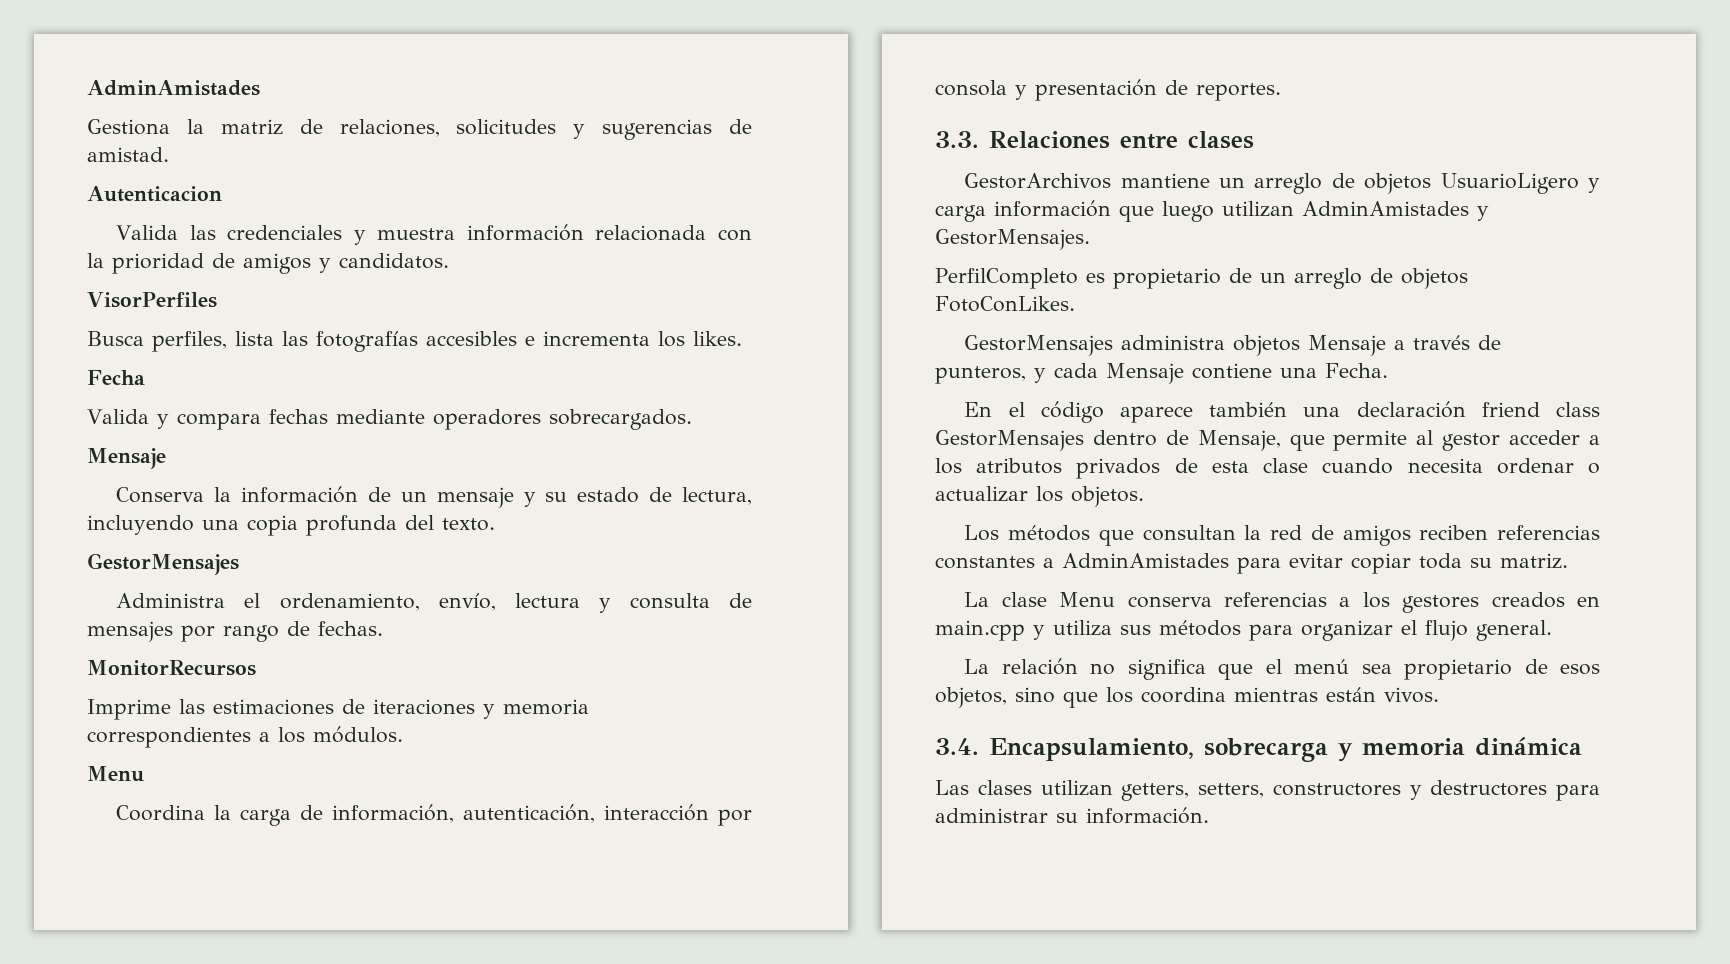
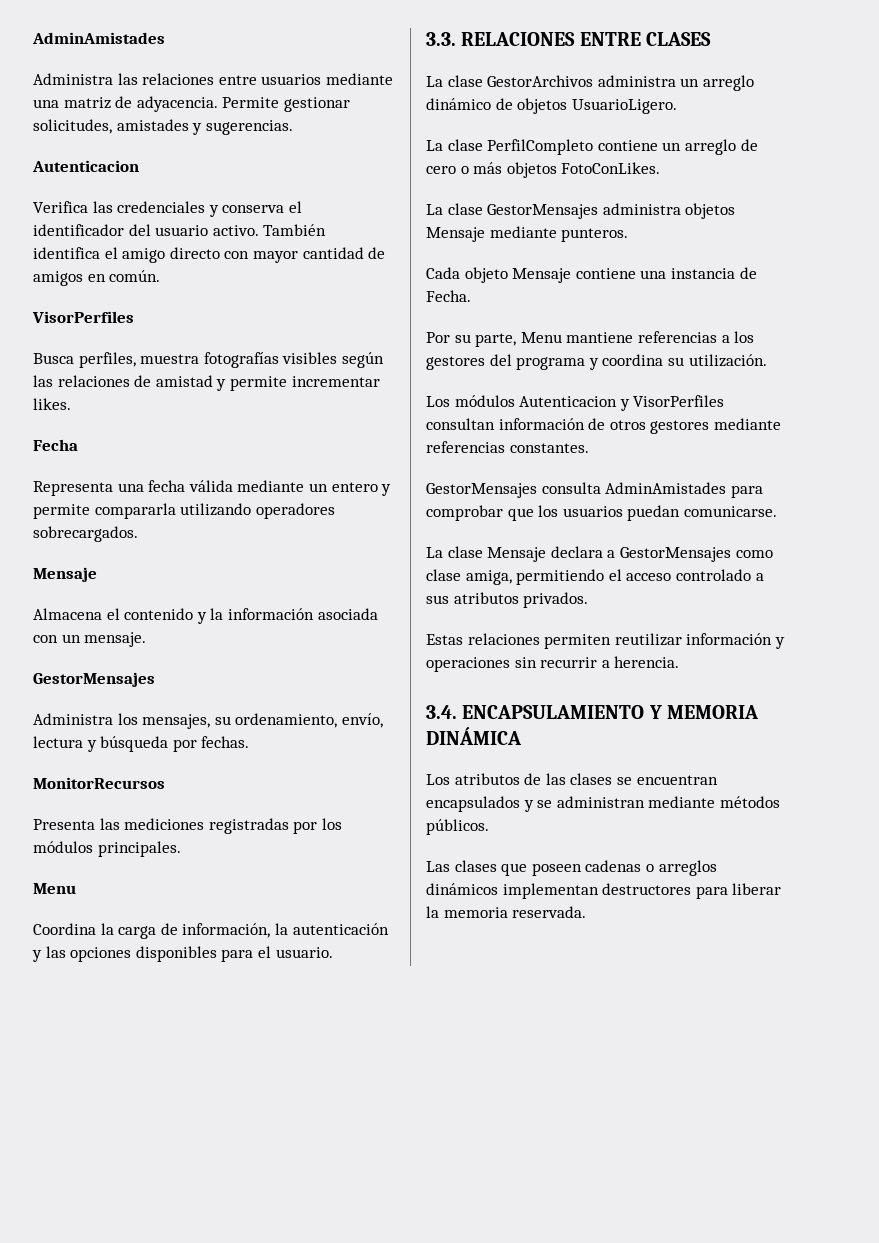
[87,119,752,140] [87,147,169,162] Gestiona la matriz de relaciones, solicitudes y sugerencias de amistad. -> [33,73,393,85] [33,96,350,112] [33,119,293,135] Administra las relaciones entre usuarios mediante una matriz de adyacencia. Permite gestionar solicitudes, amistades y sugerencias.
[116,225,179,240] Valida -> [33,201,88,213] Verifica
[377,224,752,241] [87,253,449,274] [87,292,217,308] [87,331,742,352] [87,370,145,385] [87,409,692,430] [87,448,166,469] [116,486,752,508] [87,515,495,536] muestra información relacionada con la prioridad de amigos y candidatos. // VisorPerfiles // Busca perfiles, lista las fotografías accesibles e incrementa los likes. // Fecha // Valida y compara fechas mediante operadores sobrecargados. // Mensaje // Conserva la información de un mensaje y su estado de lectura, incluyendo una copia profunda del texto. -> [222,201,302,213] [33,224,327,236] [33,247,386,263] [33,270,161,286] [32,311,134,323] [33,352,384,368] [33,375,380,391] [33,398,71,410] [33,439,78,451] [33,480,392,496] [33,503,335,519] [33,526,138,542] [33,567,97,582] [33,608,378,624] [33,632,147,647] conserva el identificador del usuario activo. También identifica el amigo directo con mayor cantidad de amigos en común. // VisorPerfiles // Busca perfiles, muestra fotografías visibles según las relaciones de amistad y permite incrementar likes. // Fecha // Representa una fecha válida mediante un entero y permite compararla utilizando operadores sobrecargados. // Mensaje // Almacena el contenido y la información asociada con un mensaje.
[244,593,261,608] el -> [117,713,231,729] los mensajes, su
[629,593,752,609] [87,621,383,642] [87,660,256,676] [87,699,589,720] [87,726,403,748] consulta de mensajes por rango de fechas. // MonitorRecursos // Imprime las estimaciones de iteraciones y memoria correspondientes a los módulos. -> [100,736,250,752] [33,777,165,789] [33,818,342,834] [33,841,181,857] búsqueda por fechas. // MonitorRecursos // Presenta las mediciones registradas por los módulos principales.
[463,804,752,826] [935,79,1281,101] [935,131,1254,149] [964,173,1600,194] [935,200,1489,222] [935,229,1090,250] [935,268,1393,289] autenticación, interacción por consola y presentación de reportes. // 3.3. Relaciones entre clases // GestorArchivos mantiene un arreglo de objetos UsuarioLigero y carga información que luego utilizan AdminAmistades y GestorMensajes. // PerfilCompleto es propietario de un arreglo de -> [274,923,389,935] [32,946,333,962] [426,32,712,46] [426,75,754,91] [426,98,677,114] [426,139,758,155] [426,162,503,174] la autenticación y las opciones disponibles para el usuario. // 3.3. RELACIONES ENTRE CLASES // La clase GestorArchivos administra un arreglo dinámico de objetos UsuarioLigero. // La clase PerfilCompleto contiene un arreglo de cero o más
(1075, 304) none -> [426,203,483,215] La clase
[1394,335,1502,350] [935,363,1098,384] a través de punteros, y cada -> [489,226,629,242] [426,267,508,283] mediante punteros. // Cada objeto
(1317, 372) none -> [670,267,757,279] instancia de
[964,401,1600,423] [935,430,1601,451] [935,458,1600,479] [935,486,1144,507] [964,525,1600,546] [935,553,1568,574] [964,592,1600,613] [935,620,1552,641] [964,658,1601,680] [935,687,1439,708] [935,737,1582,762] [935,780,1600,801] [935,807,1209,824] En el código aparece también una declaración friend class GestorMensajes dentro de Mensaje, que permite al gestor acceder a los atributos privados de esta clase cuando necesita ordenar o actualizar los objetos. // Los métodos que consultan la red de amigos reciben referencias constantes a AdminAmistades para evitar copiar toda su matriz. // La clase Menu conserva referencias a los gestores creados en main.cpp y utiliza sus métodos para organizar el flujo general. // La relación no significa que el menú sea propietario de esos objetos, sino que los coordina mientras están vivos. // 3.4. Encapsulamiento, sobrecarga y memoria dinámica // Las clases utilizan getters, setters, constructores y destructores para administrar su información. -> [426,331,755,347] [426,354,767,370] [426,395,725,411] [426,418,781,434] [426,441,589,453] [426,482,763,498] [426,505,777,521] [426,546,773,562] [426,569,764,585] [426,592,589,608] [426,633,785,649] [426,656,680,672] [426,705,760,719] [426,727,522,745] [426,773,718,785] [426,796,780,812] [426,819,489,835] [426,860,717,876] [426,883,782,899] [426,906,587,918] Por su parte, Menu mantiene referencias a los gestores del programa y coordina su utilización. // Los módulos Autenticacion y VisorPerfiles consultan información de otros gestores mediante referencias constantes. // GestorMensajes consulta AdminAmistades para comprobar que los usuarios puedan comunicarse. // La clase Mensaje declara a GestorMensajes como clase amiga, permitiendo el acceso controlado a sus atributos privados. // Estas relaciones permiten reutilizar información y operaciones sin recurrir a herencia. // 3.4. ENCAPSULAMIENTO Y MEMORIA DINÁMICA // Los atributos de las clases se encuentran encapsulados y se administran mediante métodos públicos. // Las clases que poseen cadenas o arreglos dinámicos implementan destructores para liberar la memoria reservada.

